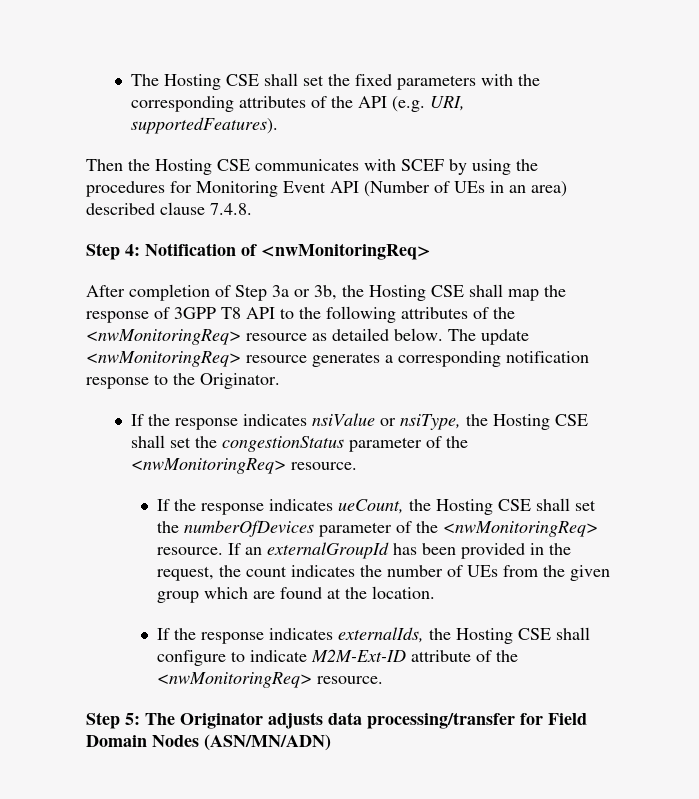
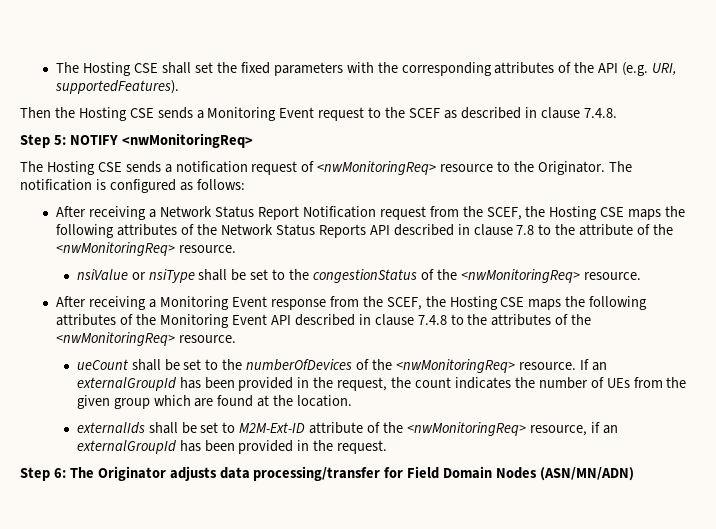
[255,159,538,175] [86,181,567,197] [86,202,252,215] [86,243,431,260] [86,284,566,301] [86,306,515,323] [86,328,529,345] [86,351,589,367] [86,373,280,389] [131,413,589,430] [131,435,469,452] [131,458,358,474] [156,498,596,515] communicates with SCEF by using the procedures for Monitoring Event API (Number of UEs in an area) described clause 7.4.8. // Step 4: Notification of <nwMonitoringReq> // After completion of Step 3a or 3b, the Hosting CSE shall map the response of 3GPP T8 API to the following attributes of the <nwMonitoringReq> resource as detailed below. The update <nwMonitoringReq> resource generates a corresponding notification response to the Originator. // If the response indicates nsiValue or nsiType, the Hosting CSE shall set the congestionStatus parameter of the <nwMonitoringReq> resource. // If the response indicates ueCount, the Hosting CSE shall set -> [157,107,617,121] [20,133,253,148] [20,161,632,175] [20,179,245,193] [56,206,686,220] [56,224,673,238] [56,242,237,256] [76,269,641,283] [56,296,648,310] [56,314,592,328] [56,332,237,346] [76,359,219,371] sends a Monitoring Event request to the SCEF as described in clause 7.4.8. // Step 5: NOTIFY <nwMonitoringReq> // The Hosting CSE sends a notification request of <nwMonitoringReq> resource to the Originator. The notification is configured as follows: // After receiving a Network Status Report Notification request from the SCEF, the Hosting CSE maps the following attributes of the Network Status Reports API described in clause 7.8 to the attribute of the <nwMonitoringReq> resource. // nsiValue or nsiType shall be set to the congestionStatus of the <nwMonitoringReq> resource. // After receiving a Monitoring Event response from the SCEF, the Hosting CSE maps the following attributes of the Monitoring Event API described in clause 7.4.8 to the attributes of the <nwMonitoringReq> resource. // ueCount shall be set to
[318,522,392,537] parameter -> (353, 365) none
[156,627,590,644] [156,650,307,666] If the response indicates externalIds, the Hosting CSE shall configure to indicate -> [76,422,236,434] externalIds shall be set to
[316,676,383,684] [86,712,140,729] resource. // Step 5: -> [529,422,618,436] [76,440,388,454] [20,467,66,481] resource, if an externalGroupId has been provided in the request. // Step 6:

